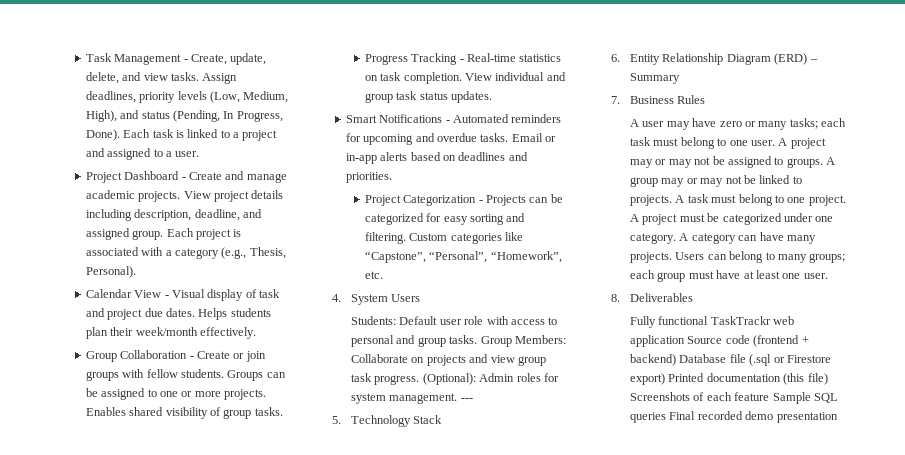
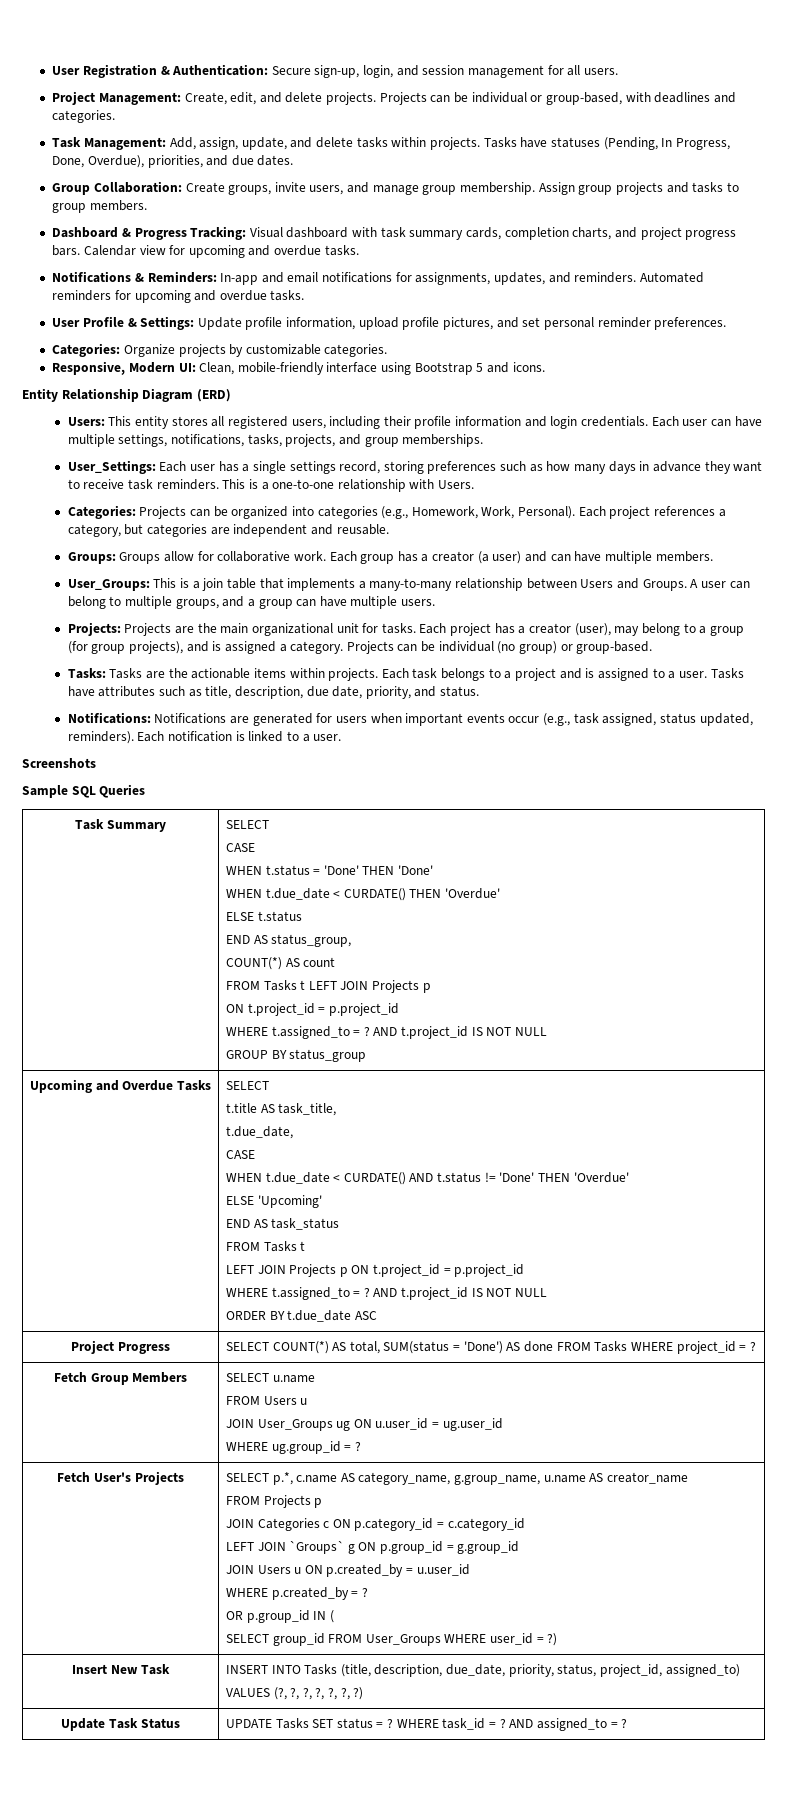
[85,53,267,65] [85,72,238,84] [85,91,289,103] [85,110,283,122] [85,129,278,141] [85,148,200,160] [85,171,287,183] [85,190,284,202] [85,209,262,221] [85,228,242,240] [85,247,286,259] [85,266,136,278] [85,289,281,301] [85,308,271,320] [85,327,256,339] [85,350,266,362] [85,369,286,381] [85,388,267,400] [85,407,283,419] [364,53,562,65] [364,72,566,84] [364,91,492,103] [345,114,450,123] Task Management - Create, update, delete, and view tasks. Assign deadlines, priority levels (Low, Medium, High), and status (Pending, In Progress, Done). Each task is linked to a project and assigned to a user. // Project Dashboard - Create and manage academic projects. View project details including description, deadline, and assigned group. Each project is associated with a category (e.g., Thesis, Personal). // Calendar View - Visual display of task and project due dates. Helps students plan their week/month effectively. // Group Collaboration - Create or join groups with fellow students. Groups can be assigned to one or more projects. Enables shared visibility of group tasks. // Progress Tracking - Real-time statistics on task completion. View individual and group task status updates. // Smart Notifications - -> [52,64,618,78] [52,91,736,105] [52,110,116,123] [52,137,730,150] [52,155,294,168] [52,181,739,195] [52,200,147,213] [52,226,737,240] [52,245,359,258] [52,271,637,285] User Registration & Authentication: Secure sign-up, login, and session management for all users. // Project Management: Create, edit, and delete projects. Projects can be individual or group-based, with deadlines and categories. // Task Management: Add, assign, update, and delete tasks within projects. Tasks have statuses (Pending, In Progress, Done, Overdue), priorities, and due dates. // Group Collaboration: Create groups, invite users, and manage group membership. Assign group projects and tasks to group members. // Dashboard & Progress Tracking: Visual dashboard with task summary cards, completion charts, and project progress bars. Calendar view for upcoming and overdue tasks. // Notifications & Reminders: In-app and email notifications for assignments, updates, and reminders.
[511,133,557,142] [345,152,528,164] [345,172,392,183] [364,194,563,206] [364,213,526,225] [364,232,523,244] [364,251,562,263] [364,271,383,279] [332,294,421,305] [351,316,558,325] [351,335,566,347] [351,354,546,366] [351,373,559,385] [351,393,473,404] [332,415,443,427] [611,53,818,65] [630,73,681,84] [611,95,706,104] [630,118,847,130] [630,137,826,149] [630,156,836,168] [630,175,802,187] [630,194,846,206] [630,213,834,225] [630,232,816,244] [630,251,846,263] [630,270,828,282] [611,293,694,302] [630,316,795,328] [630,335,809,347] [630,354,831,366] [630,373,828,385] [630,392,838,404] [630,411,838,423] Email or in-app alerts based on deadlines and priorities. // Project Categorization - Projects can be categorized for easy sorting and filtering. Custom categories like “Capstone”, “Personal”, “Homework”, etc. // 4. System Users // Students: Default user role with access to personal and group tasks. Group Members: Collaborate on projects and view group task progress. (Optional): Admin roles for system management. --- // 5. Technology Stack // 6. Entity Relationship Diagram (ERD) – Summary // 7. Business Rules // A user may have zero or many tasks; each task must belong to one user. A project may or may not be assigned to groups. A group may or may not be linked to projects. A task must belong to one project. A project must be categorized under one category. A category can have many projects. Users can belong to many groups; each group must have at least one user. // 8. Deliverables // Fully functional TaskTrackr web application Source code (frontend + backend) Database file (.sql or Firestore export) Printed documentation (this file) Screenshots of each feature Sample SQL queries Final recorded demo presentation -> [52,316,727,330] [52,343,388,357] [52,361,545,375] [22,388,231,402] [67,416,762,429] [67,434,484,447] [67,460,763,474] [67,479,475,492] [67,505,726,519] [67,524,389,537] [67,551,713,564] [67,578,750,591] [67,596,436,609] [67,622,744,636] [67,641,653,654] [67,668,744,681] [67,686,480,699] [67,712,753,726] [67,731,342,744] [22,758,96,768] [22,784,146,798] [75,819,166,832] [225,820,269,829] [225,843,255,852] [225,865,434,876] [225,888,501,901] [225,911,302,922] [225,934,352,947] [225,957,336,970] [225,980,431,993] [225,1003,399,1016] [225,1026,548,1039] [225,1049,367,1062] [30,1079,211,1093] [225,1081,269,1090] [225,1103,337,1116] [225,1126,293,1139] [225,1150,255,1159] [225,1172,629,1185] [225,1195,322,1208] [225,1218,340,1230] [225,1241,306,1252] [225,1264,525,1277] [225,1287,548,1300] [225,1310,377,1322] [71,1340,170,1354] [225,1341,756,1354] [53,1372,188,1385] [225,1373,315,1383] [225,1396,308,1405] [225,1418,503,1431] [225,1441,361,1454] [57,1471,184,1485] [225,1472,689,1485] [225,1495,323,1508] [225,1518,525,1531] [225,1541,520,1554] [225,1564,470,1577] [225,1587,368,1600] [225,1610,334,1623] [225,1633,558,1646] [72,1664,170,1675] [225,1664,740,1677] [225,1687,364,1700] [61,1718,180,1731] [225,1718,628,1731] // User Profile & Settings: Update profile information, upload profile pictures, and set personal reminder preferences. // Categories: Organize projects by customizable categories. // Responsive, Modern UI: Clean, mobile-friendly interface using Bootstrap 5 and icons. // Entity Relationship Diagram (ERD) // Users: This entity stores all registered users, including their profile information and login credentials. Each user can have multiple settings, notifications, tasks, projects, and group memberships. // User_Settings: Each user has a single settings record, storing preferences such as how many days in advance they want to receive task reminders. This is a one-to-one relationship with Users. // Categories: Projects can be organized into categories (e.g., Homework, Work, Personal). Each project references a category, but categories are independent and reusable. // Groups: Groups allow for collaborative work. Each group has a creator (a user) and can have multiple members. // User_Groups: This is a join table that implements a many-to-many relationship between Users and Groups. A user can belong to multiple groups, and a group can have multiple users. // Projects: Projects are the main organizational unit for tasks. Each project has a creator (user), may belong to a group (for group projects), and is assigned a category. Projects can be individual (no group) or group-based. // Tasks: Tasks are the actionable items within projects. Each task belongs to a project and is assigned to a user. Tasks have attributes such as title, description, due date, priority, and status. // Notifications: Notifications are generated for users when important events occur (e.g., task assigned, status updated, reminders). Each notification is linked to a user. // Screenshots // Sample SQL Queries // Task Summary | SELECT // CASE // WHEN t.status = 'Done' THEN 'Done' // WHEN t.due_date < CURDATE() THEN 'Overdue' // ELSE t.status // END AS status_group, // COUNT(*) AS count // FROM Tasks t LEFT JOIN Projects p // ON t.project_id = p.project_id // WHERE t.assigned_to = ? AND t.project_id IS NOT NULL // GROUP BY status_group // Upcoming and Overdue Tasks | SELECT // t.title AS task_title, // t.due_date, // CASE // WHEN t.due_date < CURDATE() AND t.status != 'Done' THEN 'Overdue' // ELSE 'Upcoming' // END AS task_status // FROM Tasks t // LEFT JOIN Projects p ON t.project_id = p.project_id // WHERE t.assigned_to = ? AND t.project_id IS NOT NULL // ORDER BY t.due_date ASC // Project Progress | SELECT COUNT(*) AS total, SUM(status = 'Done') AS done FROM Tasks WHERE project_id = ? // Fetch Group Members | SELECT u.name // FROM Users u // JOIN User_Groups ug ON u.user_id = ug.user_id // WHERE ug.group_id = ? // Fetch User's Projects | SELECT p.*, c.name AS category_name, g.group_name, u.name AS creator_name // FROM Projects p // JOIN Categories c ON p.category_id = c.category_id // LEFT JOIN `Groups` g ON p.group_id = g.group_id // JOIN Users u ON p.created_by = u.user_id // WHERE p.created_by = ? // OR p.group_id IN ( // SELECT group_id FROM User_Groups WHERE user_id = ?) // Insert New Task | INSERT INTO Tasks (title, description, due_date, priority, status, project_id, assigned_to) // VALUES (?, ?, ?, ?, ?, ?, ?) // Update Task Status | UPDATE Tasks SET status = ? WHERE task_id = ? AND assigned_to = ?

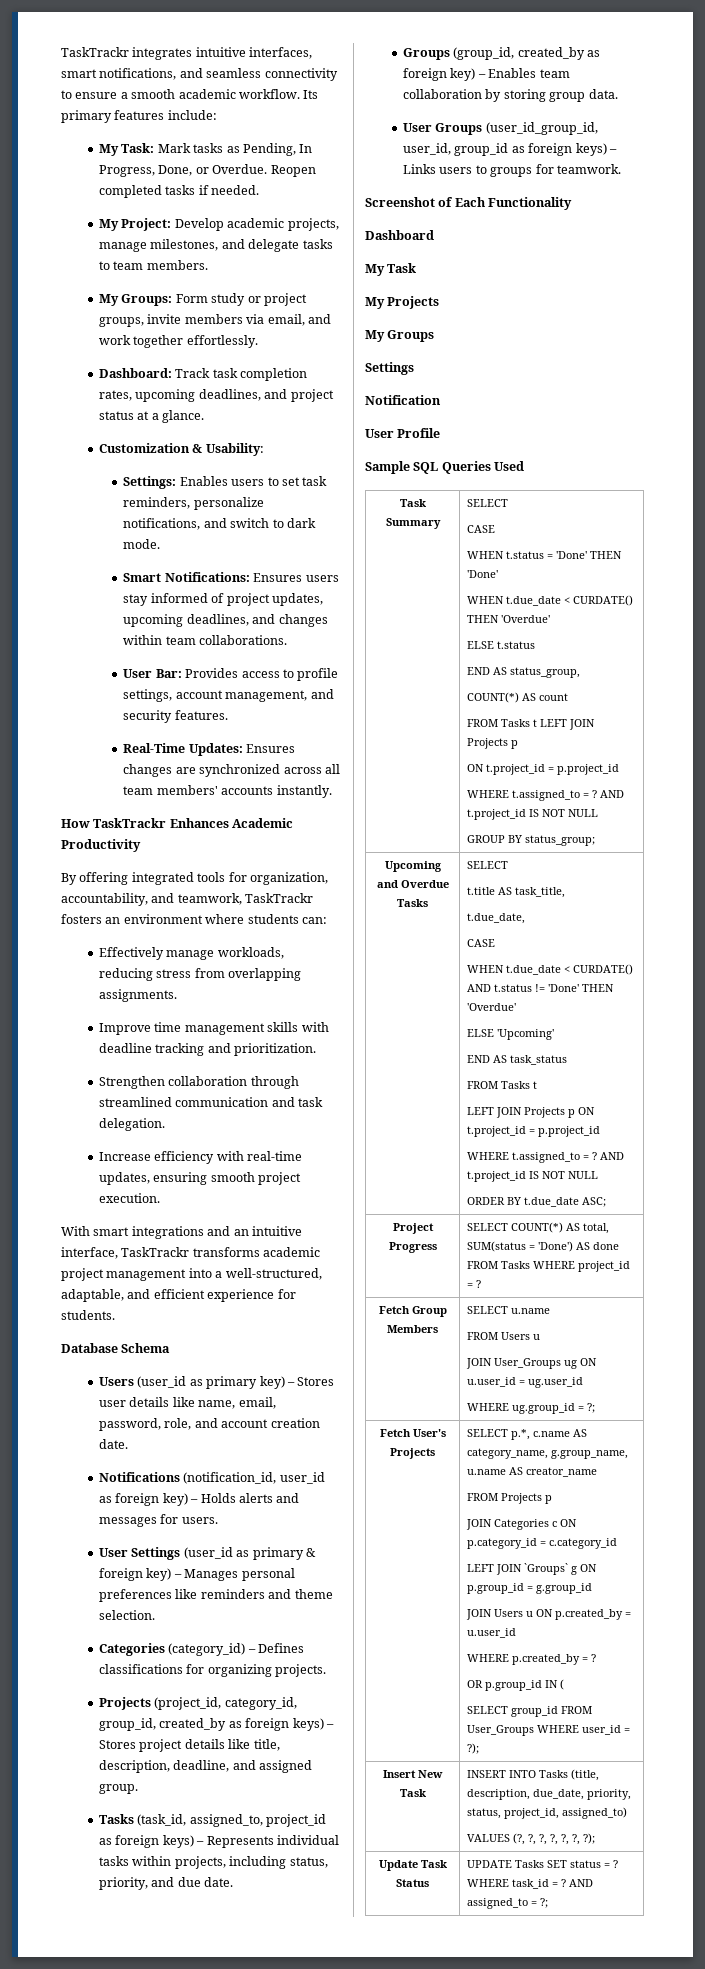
[52,64,618,78] [52,91,736,105] [52,110,116,123] [52,137,730,150] [52,155,294,168] [52,181,739,195] [52,200,147,213] [52,226,737,240] [52,245,359,258] [52,271,704,285] [52,290,305,303] [52,316,727,330] [52,343,388,357] [52,361,545,375] [22,388,231,402] [67,416,762,429] [67,434,484,447] [67,460,763,474] [67,479,475,492] [67,505,726,519] [67,524,389,537] [67,551,713,564] [67,578,750,591] [67,596,436,609] [67,622,744,636] [67,641,653,654] [67,668,744,681] [67,686,480,699] [67,712,753,726] [67,731,342,744] [22,758,96,768] User Registration & Authentication: Secure sign-up, login, and session management for all users. // Project Management: Create, edit, and delete projects. Projects can be individual or group-based, with deadlines and categories. // Task Management: Add, assign, update, and delete tasks within projects. Tasks have statuses (Pending, In Progress, Done, Overdue), priorities, and due dates. // Group Collaboration: Create groups, invite users, and manage group membership. Assign group projects and tasks to group members. // Dashboard & Progress Tracking: Visual dashboard with task summary cards, completion charts, and project progress bars. Calendar view for upcoming and overdue tasks. // Notifications & Reminders: In-app and email notifications for assignments, updates, and reminders. Automated reminders for upcoming and overdue tasks. // User Profile & Settings: Update profile information, upload profile pictures, and set personal reminder preferences. // Categories: Organize projects by customizable categories. // Responsive, Modern UI: Clean, mobile-friendly interface using Bootstrap 5 and icons. // Entity Relationship Diagram (ERD) // Users: This entity stores all registered users, including their profile information and login credentials. Each user can have multiple settings, notifications, tasks, projects, and group memberships. // User_Settings: Each user has a single settings record, storing preferences such as how many days in advance they want to receive task reminders. This is a one-to-one relationship with Users. // Categories: Projects can be organized into categories (e.g., Homework, Work, Personal). Each project references a category, but categories are independent and reusable. // Groups: Groups allow for collaborative work. Each group has a creator (a user) and can have multiple members. // User_Groups: This is a join table that implements a many-to-many relationship between Users and Groups. A user can belong to multiple groups, and a group can have multiple users. // Projects: Projects are the main organizational unit for tasks. Each project has a creator (user), may belong to a group (for group projects), and is assigned a category. Projects can be individual (no group) or group-based. // Tasks: Tasks are the actionable items within projects. Each task belongs to a project and is assigned to a user. Tasks have attributes such as title, description, due date, priority, and status. // Notifications: Notifications are generated for users when important events occur (e.g., task assigned, status updated, reminders). Each notification is linked to a user. // Screenshots -> [61,47,313,60] [61,68,338,81] [61,89,319,99] [61,110,217,123] [99,143,313,156] [99,164,316,177] [99,185,260,198] [99,218,339,231] [99,239,333,252] [99,260,208,270] [99,293,307,306] [99,314,331,327] [99,335,258,348] [99,368,308,381] [99,389,334,402] [99,410,205,423] [99,443,264,456] [123,476,328,489] [123,497,264,510] [123,518,316,530] [123,539,161,549] [123,572,339,582] [123,593,323,606] [123,614,328,627] [123,635,288,645] [123,668,339,681] [123,689,334,702] [123,710,228,723] [123,743,296,756] [123,764,340,777] [123,785,332,798] [61,818,294,828] [61,839,141,852] [61,872,328,885] [61,893,314,906] [61,914,327,924] [99,947,284,960] [99,968,302,981] [99,989,178,1002] [99,1022,329,1035] [99,1043,317,1056] [99,1076,299,1089] [99,1097,324,1107] [99,1118,166,1131] [99,1151,303,1164] [99,1172,302,1185] [99,1193,161,1203] [61,1226,302,1239] [61,1247,321,1259] [61,1268,322,1281] [61,1289,296,1302] [61,1310,115,1320] [61,1343,171,1353] [99,1376,335,1389] [99,1397,276,1409] [99,1418,320,1431] [99,1439,129,1449] [99,1472,325,1484] [99,1493,300,1506] [99,1514,218,1527] [99,1547,316,1560] [99,1568,295,1581] [99,1589,333,1602] [99,1610,156,1620] [99,1643,305,1656] [99,1664,327,1677] [99,1697,297,1710] [99,1718,334,1731] [99,1739,280,1752] [99,1760,313,1773] [99,1784,139,1794] [99,1814,327,1827] [99,1835,339,1848] [99,1856,328,1869] [99,1877,234,1890] [403,47,601,60] [403,68,570,81] [403,89,618,102] [403,122,598,135] [403,143,617,156] [403,164,621,177] [365,197,573,210] [365,230,434,240] [365,263,417,276] [365,296,440,309] [365,330,435,342] [365,362,414,375] [365,395,441,405] [365,428,441,438] TaskTrackr integrates intuitive interfaces, smart notifications, and seamless connectivity to ensure a smooth academic workflow. Its primary features include: // My Task: Mark tasks as Pending, In Progress, Done, or Overdue. Reopen completed tasks if needed. // My Project: Develop academic projects, manage milestones, and delegate tasks to team members. // My Groups: Form study or project groups, invite members via email, and work together effortlessly. // Dashboard: Track task completion rates, upcoming deadlines, and project status at a glance. // Customization & Usability: // Settings: Enables users to set task reminders, personalize notifications, and switch to dark mode. // Smart Notifications: Ensures users stay informed of project updates, upcoming deadlines, and changes within team collaborations. // User Bar: Provides access to profile settings, account management, and security features. // Real-Time Updates: Ensures changes are synchronized across all team members' accounts instantly. // How TaskTrackr Enhances Academic Productivity // By offering integrated tools for organization, accountability, and teamwork, TaskTrackr fosters an environment where students can: // Effectively manage workloads, reducing stress from overlapping assignments. // Improve time management skills with deadline tracking and prioritization. // Strengthen collaboration through streamlined communication and task delegation. // Increase efficiency with real-time updates, ensuring smooth project execution. // With smart integrations and an intuitive interface, TaskTrackr transforms academic project management into a well-structured, adaptable, and efficient experience for students. // Database Schema // Users (user_id as primary key) – Stores user details like name, email, password, role, and account creation date. // Notifications (notification_id, user_id as foreign key) – Holds alerts and messages for users. // User Settings (user_id as primary & foreign key) – Manages personal preferences like reminders and theme selection. // Categories (category_id) – Defines classifications for organizing projects. // Projects (project_id, category_id, group_id, created_by as foreign keys) – Stores project details like title, description, deadline, and assigned group. // Tasks (task_id, assigned_to, project_id as foreign keys) – Represents individual tasks within projects, including status, priority, and due date. // Groups (group_id, created_by as foreign key) – Enables team collaboration by storing group data. // User Groups (user_id_group_id, user_id, group_id as foreign keys) – Links users to groups for teamwork. // Screenshot of Each Functionality // Dashboard // My Task // My Projects // My Groups // Settings // Notification // User Profile
(146, 791) none -> [494,461,525,471] Used
[289,1049,367,1062] status_group -> [525,835,596,846] status_group;
[354,1311,377,1320] ASC -> [582,1197,607,1207] ASC;
[354,1442,361,1451] ? -> [587,1403,596,1413] ?;
[547,1633,558,1646] ?) -> [467,1743,480,1754] ?);
[353,1687,364,1700] ?) -> [583,1833,596,1844] ?);
[621,1719,628,1728] ? -> [540,1898,549,1908] ?;

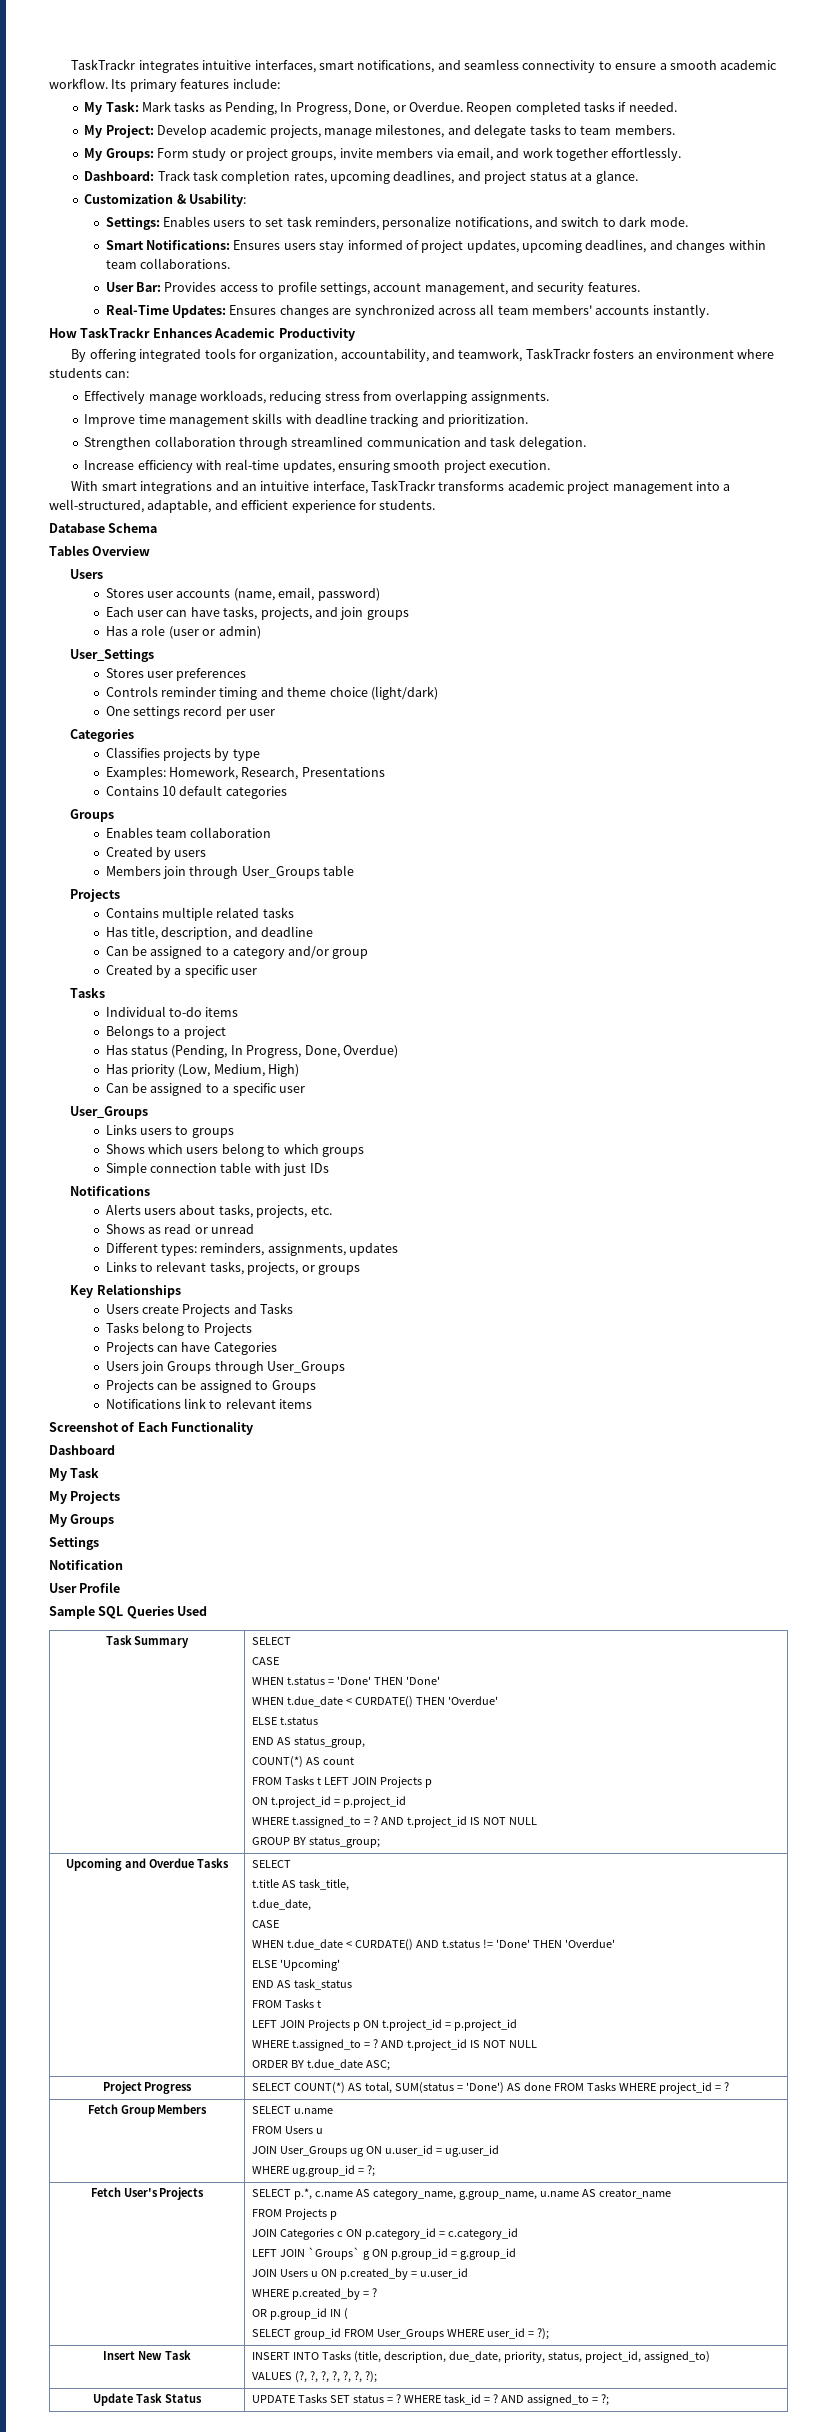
[99,1376,335,1389] [99,1397,276,1409] [99,1418,320,1431] [99,1439,129,1449] [99,1472,325,1484] [99,1493,300,1506] [99,1514,218,1527] [99,1547,316,1560] [99,1568,295,1581] [99,1589,333,1602] [99,1610,156,1620] [99,1643,305,1656] [99,1664,327,1677] [99,1697,297,1710] [99,1718,334,1731] [99,1739,280,1752] [99,1760,313,1773] [99,1784,139,1794] [99,1814,327,1827] [99,1835,339,1848] [99,1856,328,1869] [99,1877,234,1890] [403,47,601,60] [403,68,570,81] [403,89,618,102] [403,122,598,135] [403,143,617,156] [403,164,621,177] // Users (user_id as primary key) – Stores user details like name, email, password, role, and account creation date. // Notifications (notification_id, user_id as foreign key) – Holds alerts and messages for users. // User Settings (user_id as primary & foreign key) – Manages personal preferences like reminders and theme selection. // Categories (category_id) – Defines classifications for organizing projects. // Projects (project_id, category_id, group_id, created_by as foreign keys) – Stores project details like title, description, deadline, and assigned group. // Tasks (task_id, assigned_to, project_id as foreign keys) – Represents individual tasks within projects, including status, priority, and due date. // Groups (group_id, created_by as foreign key) – Enables team collaboration by storing group data. // User Groups (user_id_group_id, user_id, group_id as foreign keys) – Links users to groups for teamwork. -> [49,545,151,556] [70,569,104,579] [105,587,380,601] [105,606,409,620] [105,625,261,639] [70,649,155,662] [105,668,247,681] [105,686,438,700] [105,706,276,719] [70,729,135,742] [105,747,260,761] [105,766,385,780] [105,785,287,799] [70,809,115,822] [105,827,272,838] [105,847,207,860] [105,865,355,879] [70,889,121,902] [105,907,294,921] [105,926,314,940] [105,946,369,959] [105,965,258,978] [70,988,106,998] [105,1006,239,1017] [105,1025,226,1039] [105,1045,398,1058] [105,1064,300,1077] [105,1083,305,1096] [70,1106,149,1119] [105,1124,234,1138] [105,1143,364,1157] [105,1162,329,1176] [70,1186,151,1196] [105,1204,332,1218] [105,1224,255,1234] [105,1243,399,1256] [105,1261,360,1275] [70,1284,181,1298] [105,1303,294,1317] [105,1322,252,1336] [105,1342,277,1355] [105,1361,346,1374] [105,1380,316,1393] [105,1398,313,1409] // Tables Overview // Users // Stores user accounts (name, email, password) // Each user can have tasks, projects, and join groups // Has a role (user or admin) // User_Settings // Stores user preferences // Controls reminder timing and theme choice (light/dark) // One settings record per user // Categories // Classifies projects by type // Examples: Homework, Research, Presentations // Contains 10 default categories // Groups // Enables team collaboration // Created by users // Members join through User_Groups table // Projects // Contains multiple related tasks // Has title, description, and deadline // Can be assigned to a category and/or group // Created by a specific user // Tasks // Individual to-do items // Belongs to a project // Has status (Pending, In Progress, Done, Overdue) // Has priority (Low, Medium, High) // Can be assigned to a specific user // User_Groups // Links users to groups // Shows which users belong to which groups // Simple connection table with just IDs // Notifications // Alerts users about tasks, projects, etc. // Shows as read or unread // Different types: reminders, assignments, updates // Links to relevant tasks, projects, or groups // Key Relationships // Users create Projects and Tasks // Tasks belong to Projects // Projects can have Categories // Users join Groups through User_Groups // Projects can be assigned to Groups // Notifications link to relevant items

